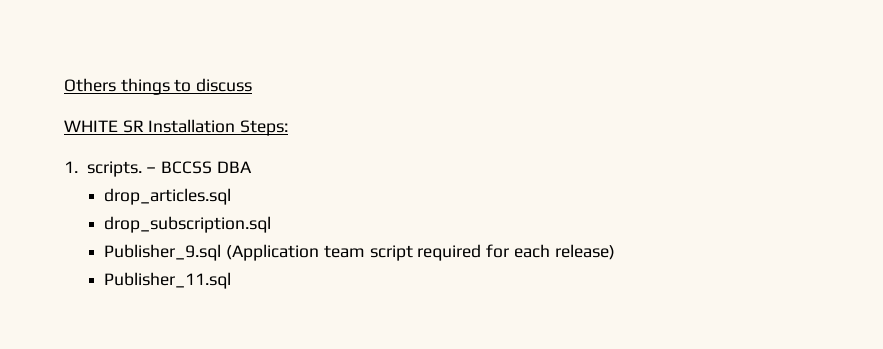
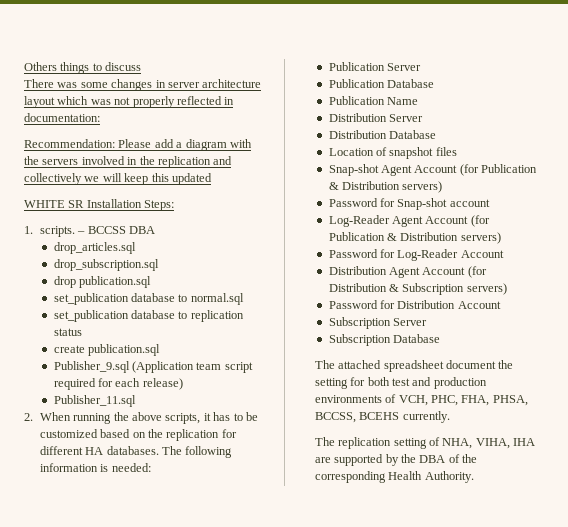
(253, 85) none -> [24,79,262,91] [24,96,235,108] [24,113,100,122] [24,139,252,151] [24,156,233,168] [24,173,212,185] // There was some changes in server architecture layout which was not properly reflected in documentation: // Recommendation: Please add a diagram with the servers involved in the replication and collectively we will keep this updated
(272, 224) none -> [53,276,152,288] [53,293,244,305] [53,310,244,322] [53,328,82,336] [53,344,161,356] // drop publication.sql // set_publication database to normal.sql // set_publication database to replication status // create publication.sql
(232, 280) none -> [24,412,258,424] [39,429,237,441] [39,446,233,458] [39,463,151,472] [328,62,422,71] [328,79,435,88] [328,96,419,105] [328,113,424,122] [328,130,437,139] [328,147,457,159] [328,164,538,176] [328,181,443,193] [328,198,490,210] [328,215,490,227] [328,232,501,244] [328,249,504,261] [328,266,487,278] [328,283,507,295] [328,300,501,309] [328,317,428,329] [328,334,441,346] [314,360,514,372] [314,377,487,389] [314,394,528,406] [314,411,450,423] [314,437,536,449] [314,454,478,466] [314,471,474,483] // 2. When running the above scripts, it has to be customized based on the replication for different HA databases. The following information is needed: // Publication Server // Publication Database // Publication Name // Distribution Server // Distribution Database // Location of snapshot files // Snap-shot Agent Account (for Publication & Distribution servers) // Password for Snap-shot account // Log-Reader Agent Account (for Publication & Distribution servers) // Password for Log-Reader Account // Distribution Agent Account (for Distribution & Subscription servers) // Password for Distribution Account // Subscription Server // Subscription Database // The attached spreadsheet document the setting for both test and production environments of VCH, PHC, FHA, PHSA, BCCSS, BCEHS currently. // The replication setting of NHA, VIHA, IHA are supported by the DBA of the corresponding Health Authority.

